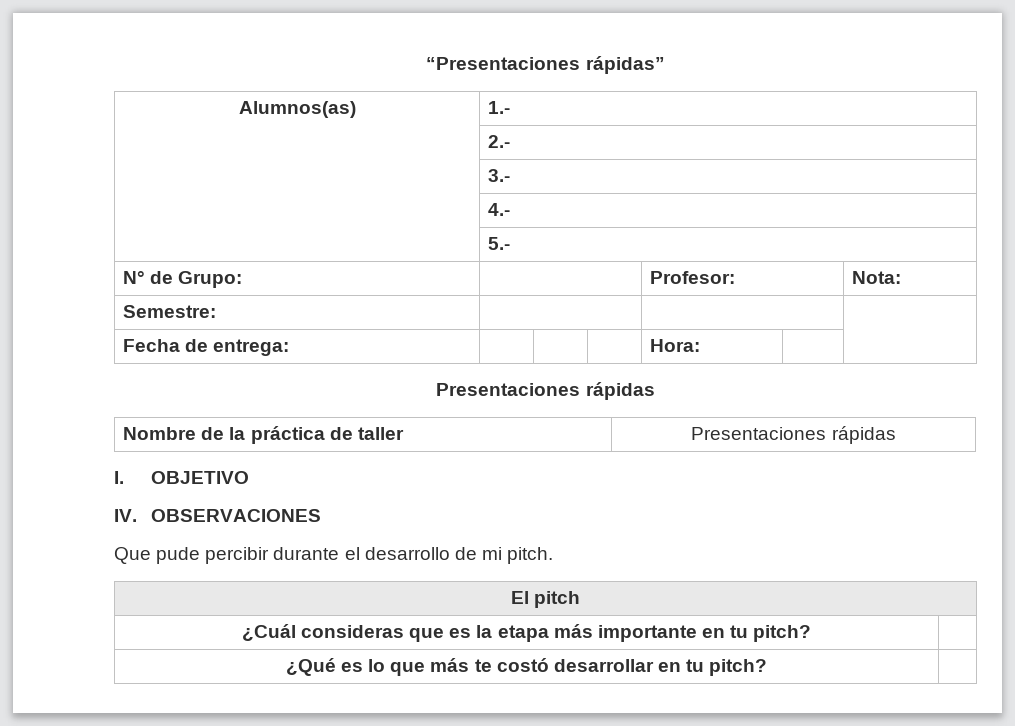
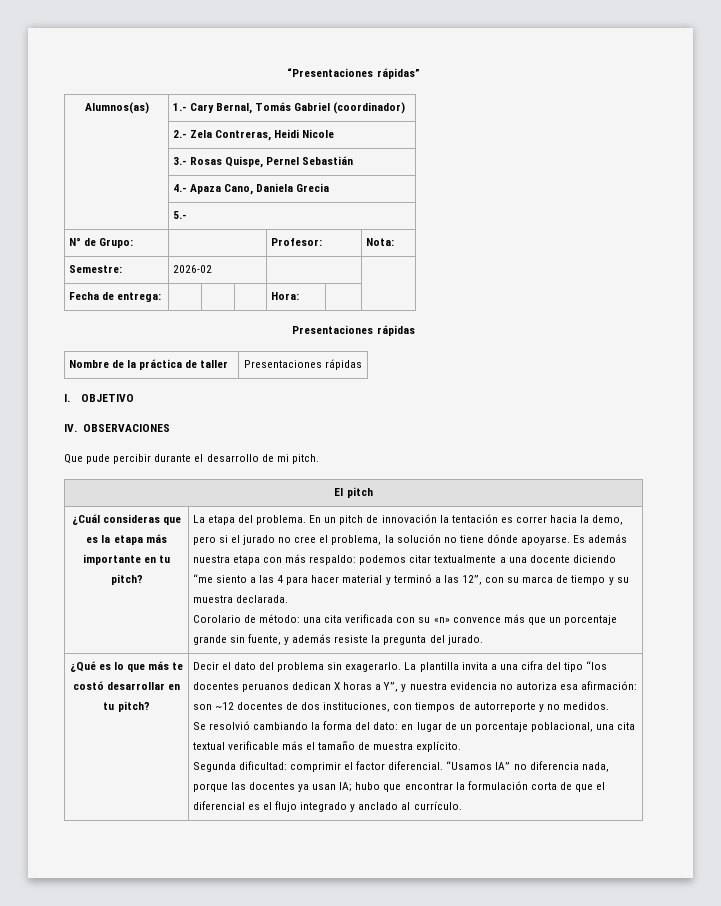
[488,135,511,148] [488,169,511,182] [488,203,511,216] // | 2.- // | 3.- // | 4.- -> [189,102,406,114] [172,129,335,141] [172,156,354,168] [172,183,330,195] Cary Bernal, Tomás Gabriel (coordinador) // | 2.- Zela Contreras, Heidi Nicole // | 3.- Rosas Quispe, Pernel Sebastián // | 4.- Apaza Cano, Daniela Grecia
(217, 311) none -> [172,265,212,273] 2026-02
(812, 633) none -> [192,514,624,525] [192,534,628,545] [192,554,616,565] [192,574,629,585] [192,595,288,603] [192,614,618,625] [192,634,483,645] La etapa del problema. En un pitch de innovación la tentación es correr hacia la demo, pero si el jurado no cree el problema, la solución no tiene dónde apoyarse. Es además nuestra etapa con más respaldo: podemos citar textualmente a una docente diciendo “me siento a las 4 para hacer material y terminó a las 12”, con su marca de tiempo y su muestra declarada. // Corolario de método: una cita verificada con su «n» convence más que un porcentaje grande sin fuente, y además resiste la pregunta del jurado.
(768, 667) none -> [192,661,608,672] [192,681,638,692] [192,702,609,712] [192,721,636,732] [192,741,462,752] [192,761,609,772] [192,781,606,792] [192,801,462,812] Decir el dato del problema sin exagerarlo. La plantilla invita a una cifra del tipo “los docentes peruanos dedican X horas a Y”, y nuestra evidencia no autoriza esa afirmación: son ~12 docentes de dos instituciones, con tiempos de autorreporte y no medidos. // Se resolvió cambiando la forma del dato: en lugar de un porcentaje poblacional, una cita textual verificable más el tamaño de muestra explícito. // Segunda dificultad: comprimir el factor diferencial. “Usamos IA” no diferencia nada, porque las docentes ya usan IA; hubo que encontrar la formulación corta de que el diferencial es el flujo integrado y anclado al currículo.

